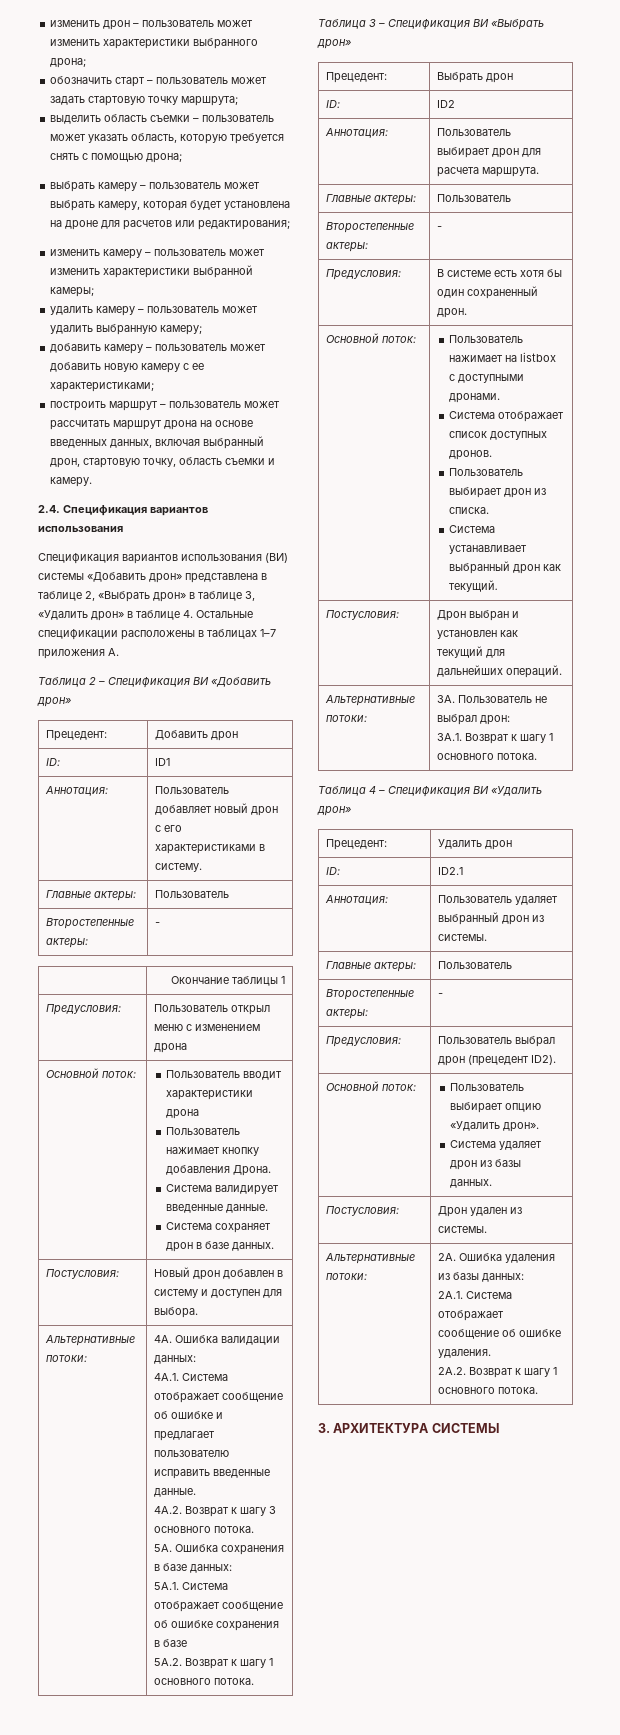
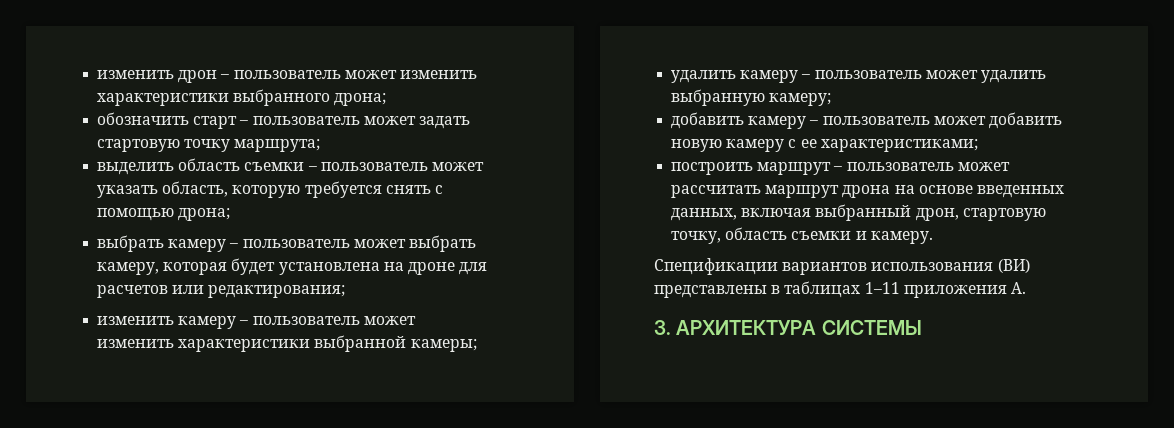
[38,505,208,516] [38,526,123,532] [38,553,288,564] [38,572,267,583] [38,591,255,602] [38,610,253,621] [38,629,195,640] 2.4. Спецификация вариантов использования // Спецификация вариантов использования (ВИ) системы «Добавить дрон» представлена в таблице 2, «Выбрать дрон» в таблице 3, «Удалить дрон» в таблице 4. Остальные спецификации расположены -> [654,258,1030,275] [654,285,767,298] Спецификации вариантов использования (ВИ) представлены
[260,629,276,637] 1–7 -> [864,282,900,294] 1–11
[38,677,271,688] [37,697,71,707] [45,730,107,741] [154,730,238,741] [45,758,60,766] [154,758,170,766] [44,786,108,796] [154,786,229,794] [154,803,278,816] [154,825,182,832] [154,844,265,854] [154,863,202,872] [45,890,136,901] [154,890,229,898] [45,918,134,929] [45,938,88,948] [154,922,160,926] [171,976,286,986] [45,1004,121,1015] [153,1004,270,1015] [153,1024,260,1031] [153,1043,187,1053] [45,1068,136,1078] [166,1070,283,1080] [166,1090,254,1100] [166,1109,200,1119] [166,1127,241,1135] [166,1147,260,1156] [166,1165,272,1176] [166,1184,280,1195] [166,1204,269,1213] [166,1222,272,1233] [166,1241,275,1252] [45,1269,119,1279] [153,1267,283,1280] [153,1289,282,1298] [153,1307,198,1318] [44,1335,135,1346] [45,1355,87,1362] [153,1335,280,1345] [153,1355,196,1364] [153,1373,228,1381] [153,1392,283,1403] [153,1411,223,1419] [153,1431,215,1441] [153,1450,229,1457] [153,1469,270,1479] [153,1488,196,1497] [153,1506,276,1517] [153,1526,254,1533] [153,1544,284,1555] [153,1563,232,1573] [153,1582,228,1590] [153,1601,283,1612] [153,1620,279,1631] [153,1639,187,1647] [153,1658,273,1669] [153,1678,254,1685] [318,19,544,30] [317,39,351,49] [325,72,387,83] [436,72,513,83] [325,100,340,108] [436,100,455,108] [324,128,388,138] [436,128,511,136] [436,147,541,158] [436,167,539,177] [325,194,416,205] [436,194,511,202] [325,222,414,233] [325,242,368,252] [436,226,442,230] [325,269,401,280] [436,269,562,277] [436,286,538,299] [436,308,467,318] [325,333,416,343] [449,335,524,343] [449,352,557,362] [449,374,525,383] [449,393,501,403] [449,411,565,422] [449,431,548,440] [449,450,493,460] [449,468,524,476] [449,487,547,498] [449,507,490,514] [449,525,496,533] [449,545,528,554] [449,561,562,574] [449,580,499,592] [325,610,399,620] [436,610,519,621] [436,630,518,639] [436,646,505,658] [436,665,562,678] [324,695,415,706] [325,715,367,722] [436,695,547,703] [436,714,510,725] [436,733,553,744] [436,753,537,760] [318,786,542,797] [317,806,351,816] [325,839,387,850] [437,839,512,850] [325,867,340,875] [437,867,463,875] [324,895,388,905] [437,895,558,905] [437,912,544,925] [437,934,487,941] [325,961,416,972] [437,961,512,969] [325,989,414,1000] [325,1009,368,1019] [437,993,443,997] [325,1036,401,1047] [437,1036,555,1047] [437,1055,556,1066] [325,1081,416,1091] [450,1083,525,1091] [450,1102,542,1113] [450,1121,540,1132] [450,1140,543,1150] [450,1159,522,1170] [450,1179,493,1188] [325,1206,399,1216] [437,1206,522,1217] [437,1226,487,1233] [324,1253,415,1264] [325,1273,367,1280] [437,1253,555,1263] [437,1272,524,1282] [437,1291,512,1299] [437,1310,504,1321] [437,1329,561,1339] [437,1349,491,1358] [437,1367,557,1378] [437,1387,538,1394] // Таблица 2 – Спецификация ВИ «Добавить дрон» // Прецедент: | Добавить дрон // ID: | ID1 // Аннотация: | Пользователь добавляет новый дрон с его характеристиками в систему. // Главные актеры: | Пользователь // Второстепенные актеры: | - // | Окончание таблицы 1 // Предусловия: | Пользователь открыл меню с изменением дрона // Основной поток: | Пользователь вводит характеристики дрона // Пользователь нажимает кнопку добавления Дрона. // Система валидирует введенные данные. // Система сохраняет дрон в базе данных. // Постусловия: | Новый дрон добавлен в систему и доступен для выбора. // Альтернативные потоки: | 4А. Ошибка валидации данных: // 4А.1. Система отображает сообщение об ошибке и предлагает пользователю исправить введенные данные. // 4А.2. Возврат к шагу 3 основного потока. // 5А. Ошибка сохранения в базе данных: // 5А.1. Система отображает сообщение об ошибке сохранения в базе // 5А.2. Возврат к шагу 1 основного потока. // Таблица 3 – Спецификация ВИ «Выбрать дрон» // Прецедент: | Выбрать дрон // ID: | ID2 // Аннотация: | Пользователь выбирает дрон для расчета маршрута. // Главные актеры: | Пользователь // Второстепенные актеры: | - // Предусловия: | В системе есть хотя бы один сохраненный дрон. // Основной поток: | Пользователь нажимает на listbox с доступными дронами. // Система отображает список доступных дронов. // Пользователь выбирает дрон из списка. // Система устанавливает выбранный дрон как текущий. // Постусловия: | Дрон выбран и установлен как текущий для дальнейших операций. // Альтернативные потоки: | 3А. Пользователь не выбрал дрон: // 3А.1. Возврат к шагу 1 основного потока. // Таблица 4 – Спецификация ВИ «Удалить дрон» // Прецедент: | Удалить дрон // ID: | ID2.1 // Аннотация: | Пользователь удаляет выбранный дрон из системы. // Главные актеры: | Пользователь // Второстепенные актеры: | - // Предусловия: | Пользователь выбрал дрон (прецедент ID2). // Основной поток: | Пользователь выбирает опцию «Удалить дрон». // Система удаляет дрон из базы данных. // Постусловия: | Дрон удален из системы. // Альтернативные потоки: | 2А. Ошибка удаления из базы данных: // 2А.1. Система отображает сообщение об ошибке удаления. // 2А.2. Возврат к шагу 1 основного потока. -> (1026, 288) none

